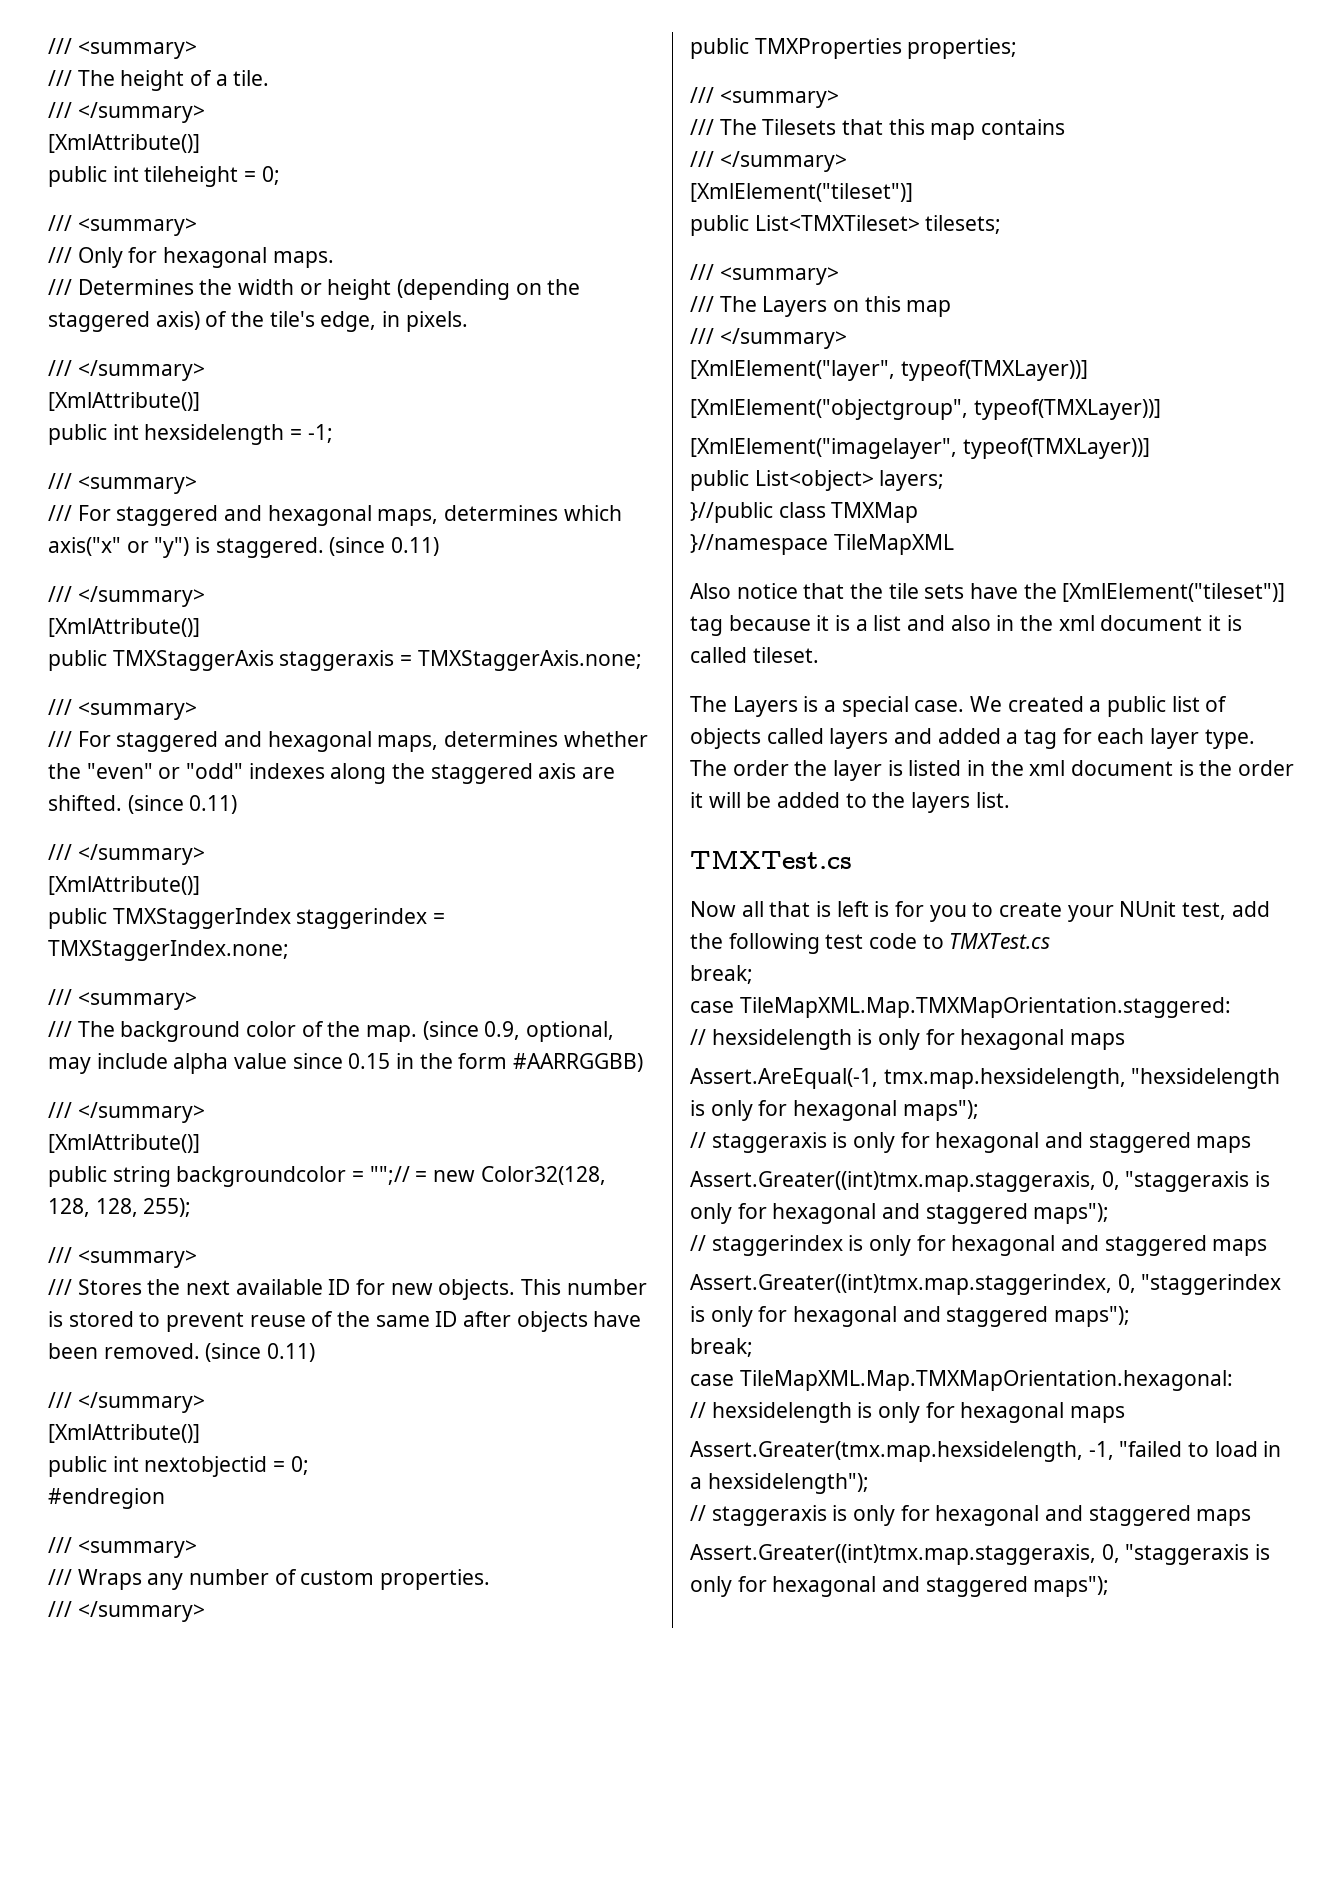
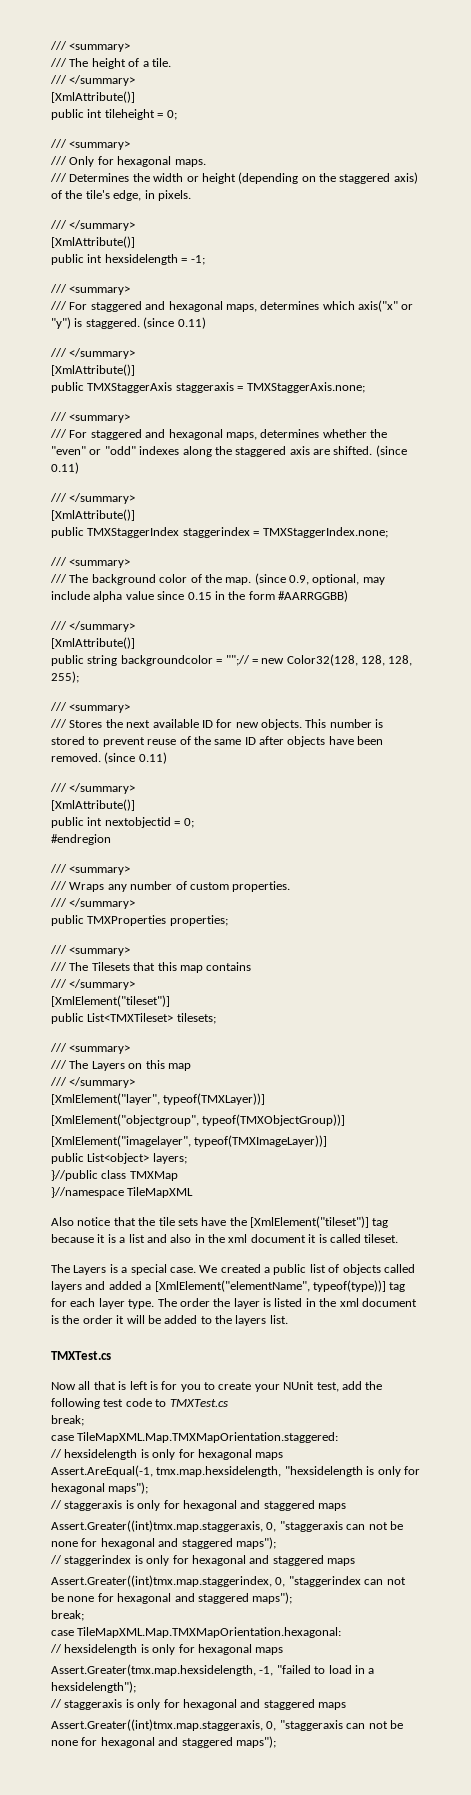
[973,399,1161,420] typeof(TMXLayer))] -> [202,1114,346,1126] typeof(TMXObjectGroup))]
[962,438,1150,459] typeof(TMXLayer))] -> [194,1135,328,1147] typeof(TMXImageLayer))]
(1019, 738) none -> [154,1280,386,1292] [XmlElement("elementName", typeof(type))]
[1255,1171,1271,1187] [690,1203,732,1224] is only -> [346,1521,403,1530] [51,1541,78,1547] can not be none
[690,1306,753,1327] is only -> [364,1577,406,1585] [51,1593,95,1602] can not be none
[1255,1544,1271,1560] [690,1576,732,1597] is only -> [346,1720,403,1729] [51,1740,78,1746] can not be none

